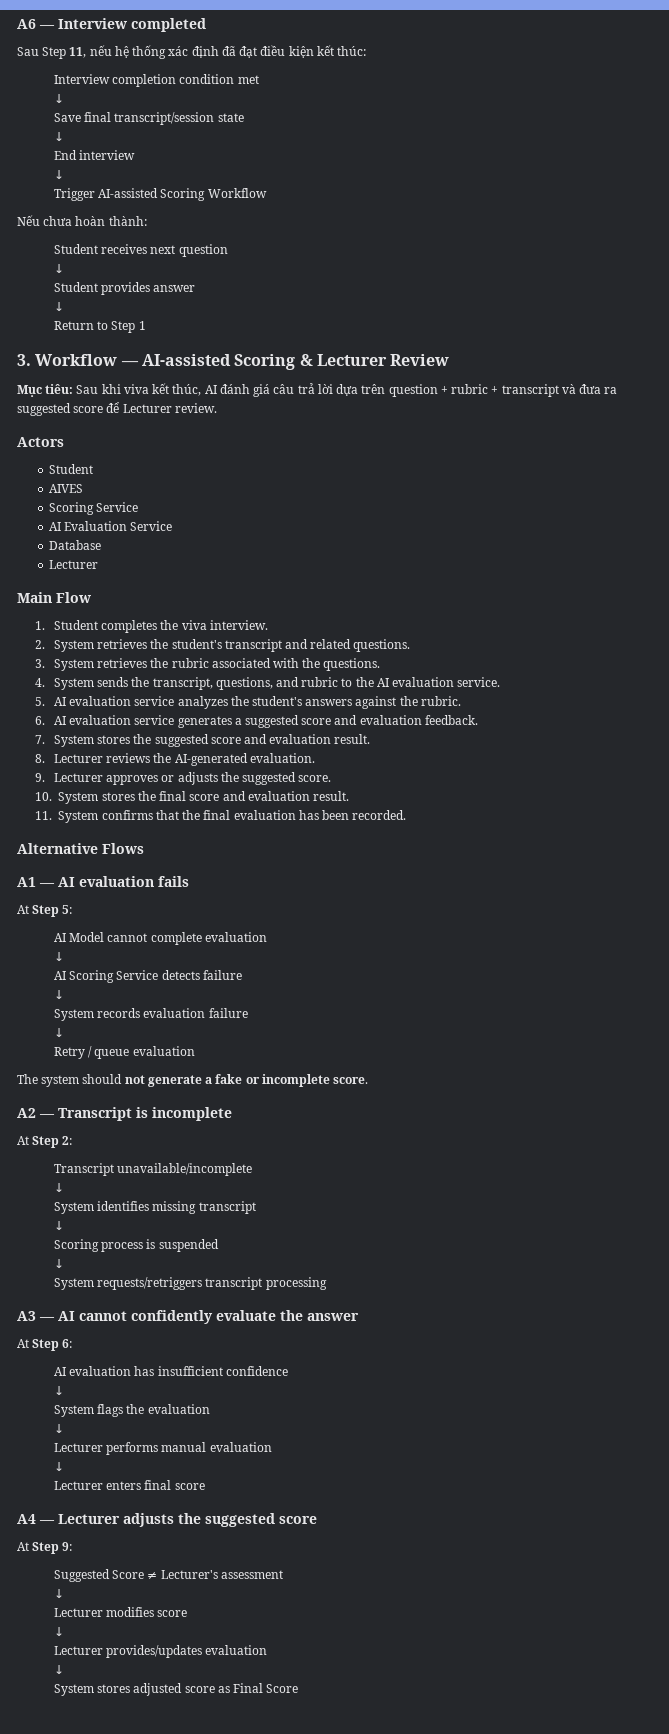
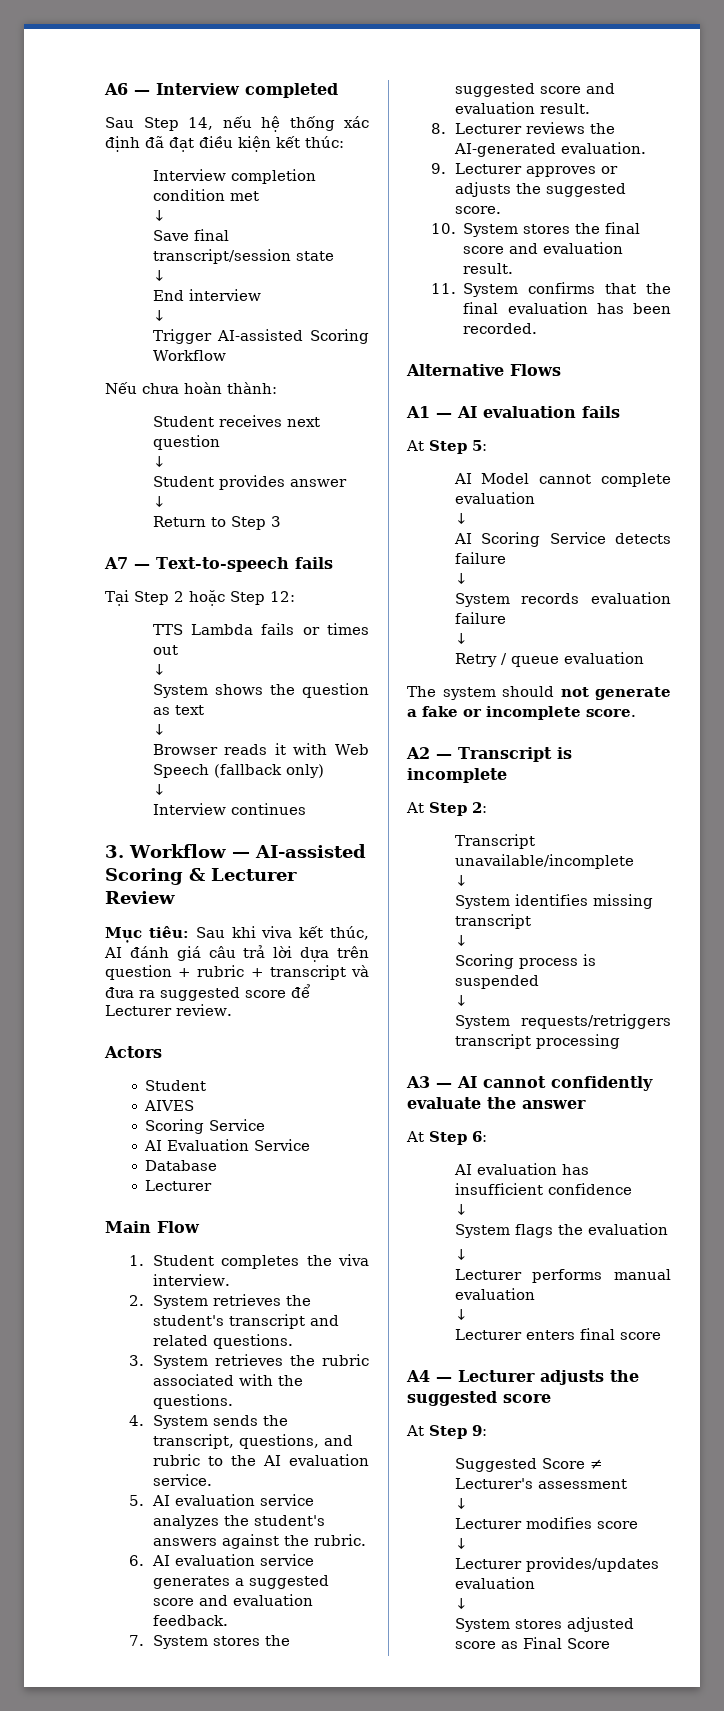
[69,47,87,58] 11, -> [188,117,213,130] 14,
[138,321,146,330] 1 -> [270,516,281,527] [104,557,333,572] [105,590,295,606] [152,623,369,635] [152,645,178,655] [152,664,166,675] [152,683,369,698] [152,705,204,715] [152,724,166,735] [152,743,370,755] [152,764,324,778] [152,784,166,795] [152,803,306,815] 3 // A7 — Text-to-speech fails // Tại Step 2 hoặc Step 12: // TTS Lambda fails or times out // ↓ // System shows the question as text // ↓ // Browser reads it with Web Speech (fallback only) // ↓ // Interview continues

